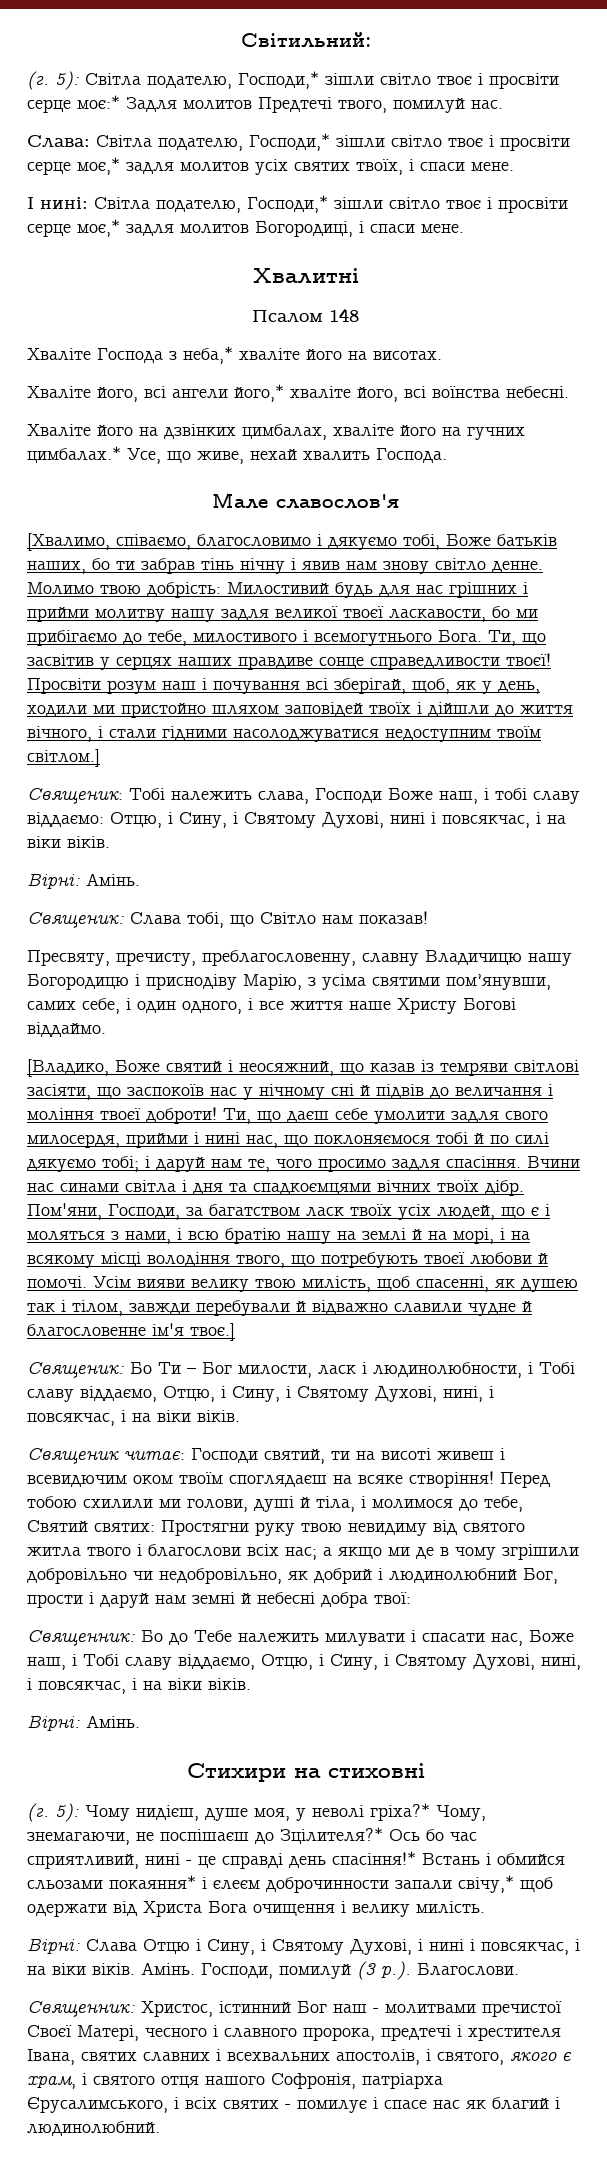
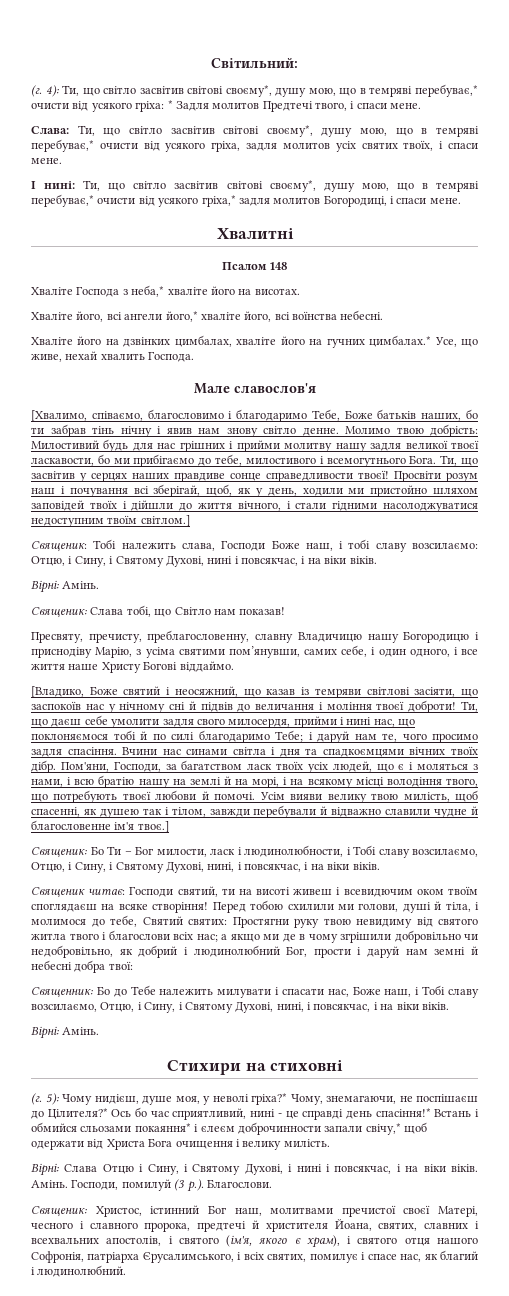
[55,71,559,90] [27,95,503,113] [27,133,570,151] [27,157,120,175] 5): Світла подателю, Господи,* зішли світло твоє і просвіти серце моє:* Задля молитов Предтечі твого, помилуй нас. // Слава: Світла подателю, Господи,* зішли світло твоє і просвіти серце моє,* -> [45,84,479,97] [31,100,422,112] [31,125,479,137] [31,139,241,152] 4): Ти, що світло засвітив світові своєму*, душу мою, що в темряві перебуває,* очисти від усякого гріха: * Задля молитов Предтечі твого, і спаси мене. // Слава: Ти, що світло засвітив світові своєму*, душу мою, що в темряві перебуває,* очисти від усякого гріха,
[94,195,568,213] [27,219,120,237] Світла подателю, Господи,* зішли світло твоє і просвіти серце моє,* -> [83,180,479,192] [31,194,236,207] Ти, що світло засвітив світові своєму*, душу мою, що в темряві перебуває,* очисти від усякого гріха,*
[328,534,440,550] дякуємо тобі, -> [236,409,340,422] благодаримо Тебе,
[27,812,104,827] віддаємо: -> [412,543,479,549] возсилаємо:
[27,1156,139,1172] дякуємо тобі; -> [198,730,303,743] благодаримо Тебе;
[80,1386,157,1402] віддаємо, -> [412,849,478,857] возсилаємо,
[178,1654,255,1670] віддаємо, -> [31,1004,97,1012] возсилаємо,
[280,1827,383,1844] Зцілителя?* -> [47,1108,108,1119] Цілителя?*
[27,2001,135,2017] Священник: -> [31,1206,87,1217] Священик:
[333,2004,379,2013] наш - -> [234,1208,262,1216] наш,
[27,2025,72,2037] Своєї -> [403,1205,431,1214] своєї
[457,2025,561,2041] [27,2049,137,2065] і хрестителя Івана, святих -> [252,1219,418,1232] й христителя Йоана, святих,
[437,2052,504,2065] святого, -> [178,1235,253,1247] святого (ім'я,
[27,2076,76,2089] храм, -> [306,1235,340,1248] храм),
[223,2100,291,2109] святих - -> [267,1253,307,1262] святих,
[433,2100,460,2109] нас -> [400,1254,422,1262] нас,

